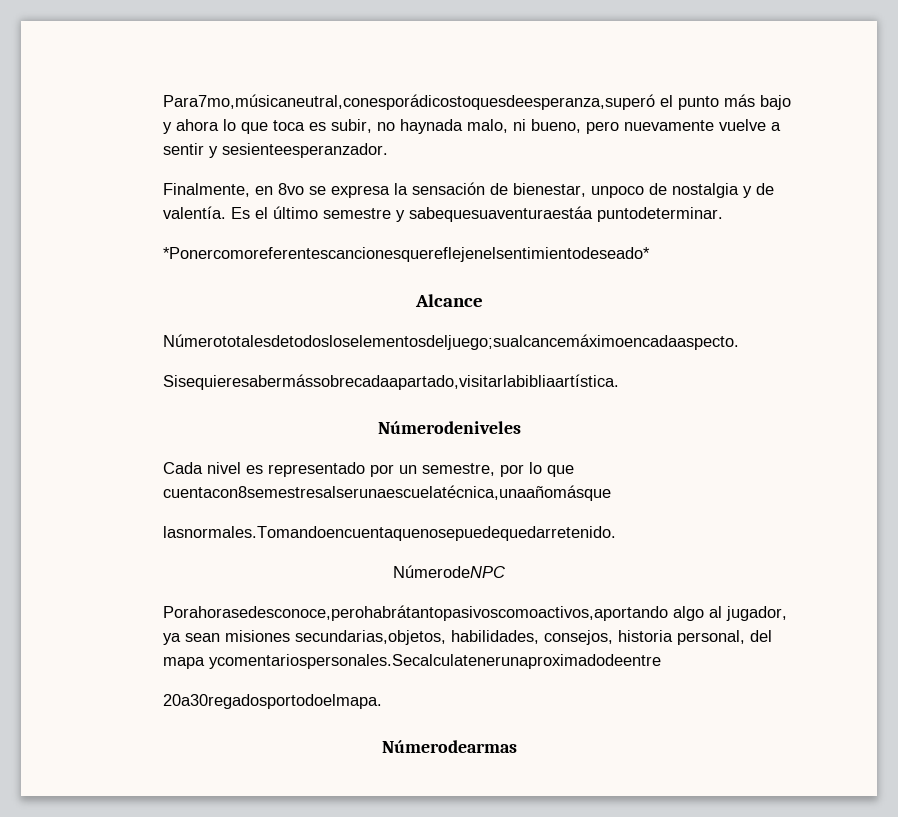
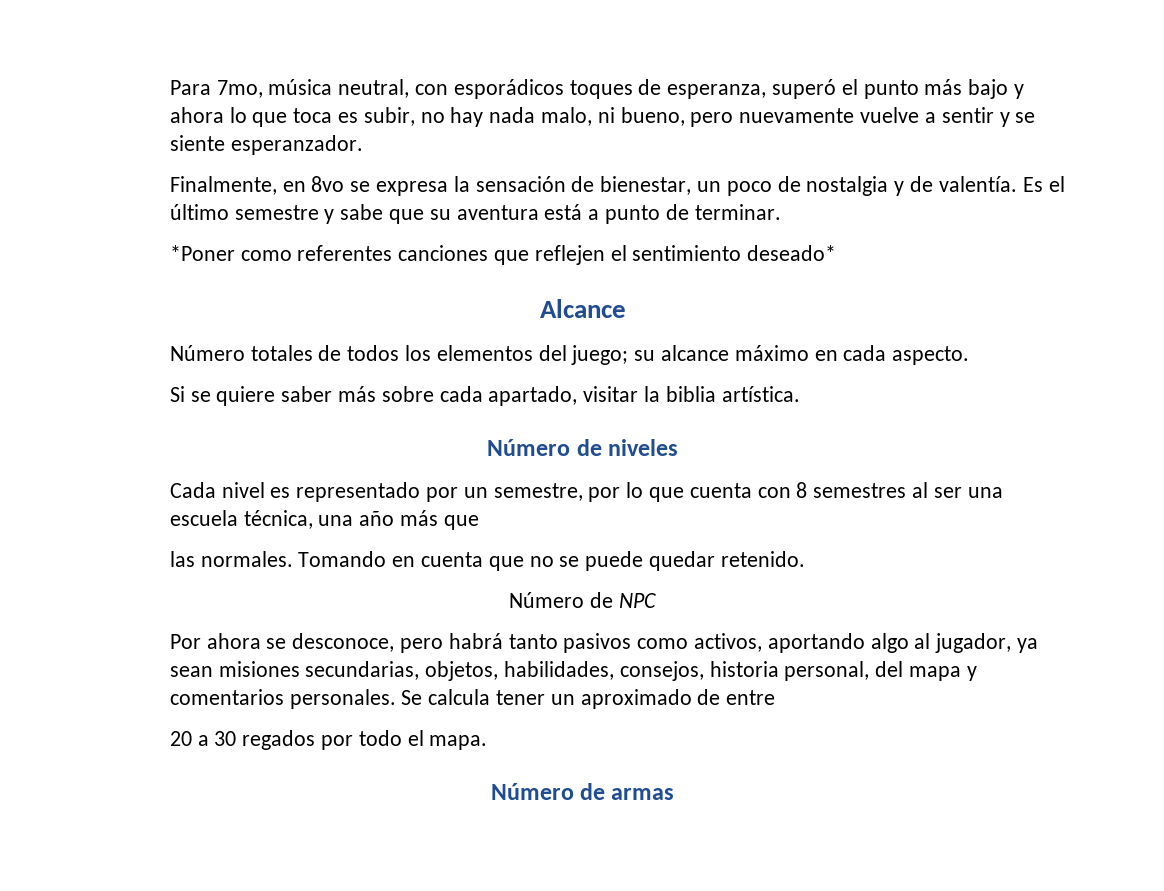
[163,94,656,110] Para7mo,músicaneutral,conesporádicostoquesdeesperanza,superó -> [169,79,837,99] Para 7mo, música neutral, con esporádicos toques de esperanza, superó
[400,119,464,134] haynada -> [450,107,536,127] hay nada
[222,143,389,158] sesienteesperanzador. -> [1015,112,1036,123] [169,135,363,155] se siente esperanzador.
[591,186,645,198] unpoco -> [697,181,772,196] un poco
[409,206,724,222] [163,247,651,262] [414,294,483,307] [163,334,740,350] [163,374,620,390] [377,421,521,434] sabequesuaventuraestáa puntodeterminar. // *Ponercomoreferentescancionesquereflejenelsentimientodeseado* // Alcance // Númerototalesdetodosloselementosdeljuego;sualcancemáximoencadaaspecto. // Sisequieresabermássobrecadaapartado,visitarlabibliaartística. // Númerodeniveles -> [340,204,781,224] [169,245,837,265] [539,299,626,318] [169,345,970,365] [169,386,800,406] [487,439,678,456] sabe que su aventura está a punto de terminar. // *Poner como referentes canciones que reflejen el sentimiento deseado* // Alcance // Número totales de todos los elementos del juego; su alcance máximo en cada aspecto. // Si se quiere saber más sobre cada apartado, visitar la biblia artística. // Número de niveles
[163,485,612,501] [163,526,617,541] [393,565,505,578] [163,605,669,621] cuentacon8semestresalserunaescuelatécnica,unaañomásque // lasnormales.Tomandoencuentaquenosepuedequedarretenido. // NúmerodeNPC // Porahorasedesconoce,perohabrátantopasivoscomoactivos,aportando -> [689,482,1003,498] [169,510,479,530] [169,551,805,571] [509,592,656,608] [169,633,865,653] cuenta con 8 semestres al ser una escuela técnica, una año más que // las normales. Tomando en cuenta que no se puede quedar retenido. // Número de NPC // Por ahora se desconoce, pero habrá tanto pasivos como activos, aportando
[295,630,447,645] secundarias,objetos, -> [305,661,499,681] secundarias, objetos,
[209,654,662,669] [163,694,383,709] [381,740,517,753] ycomentariospersonales.Secalculatenerunaproximadodeentre // 20a30regadosportodoelmapa. // Númerodearmas -> [966,666,977,681] [169,689,776,709] [169,730,488,750] [490,783,675,800] y comentarios personales. Se calcula tener un aproximado de entre // 20 a 30 regados por todo el mapa. // Número de armas

